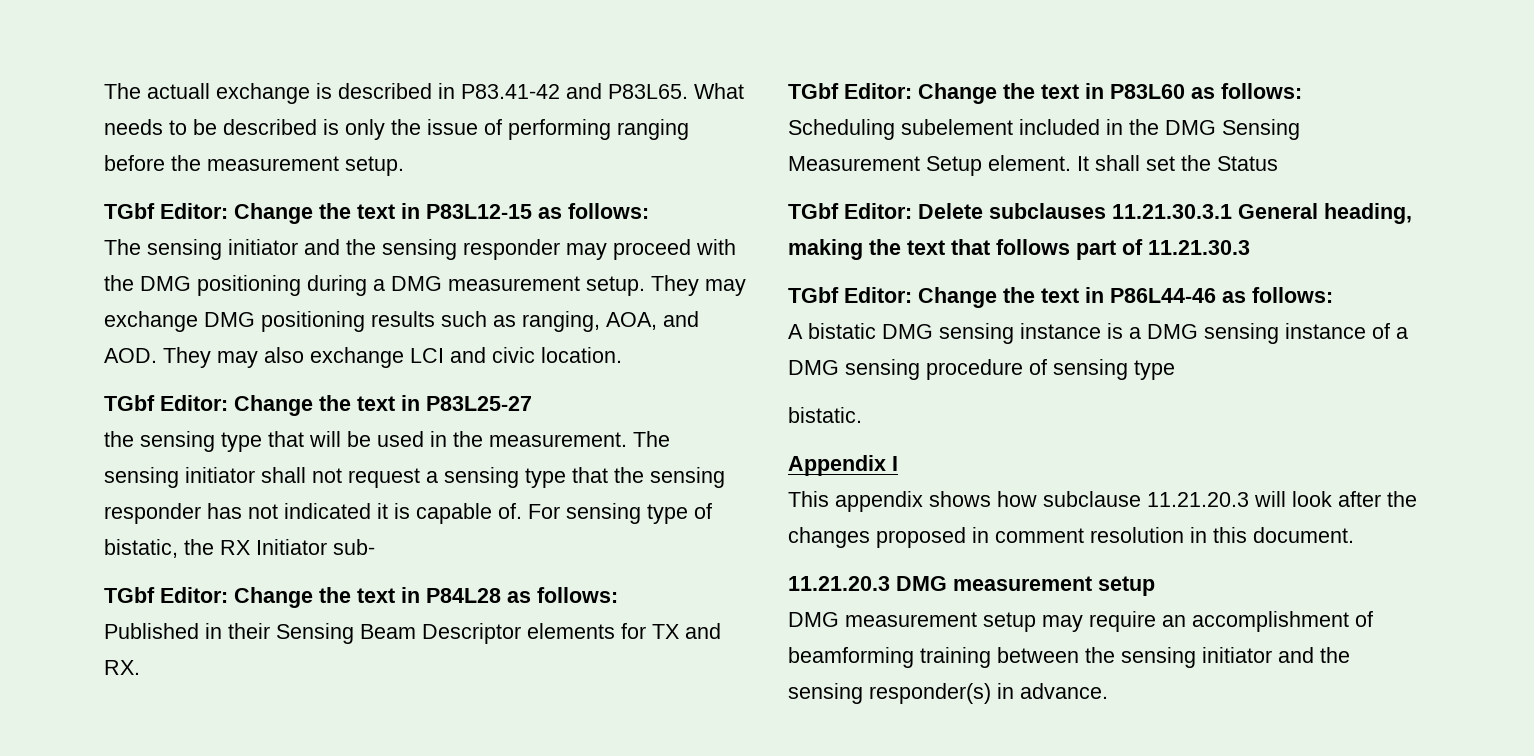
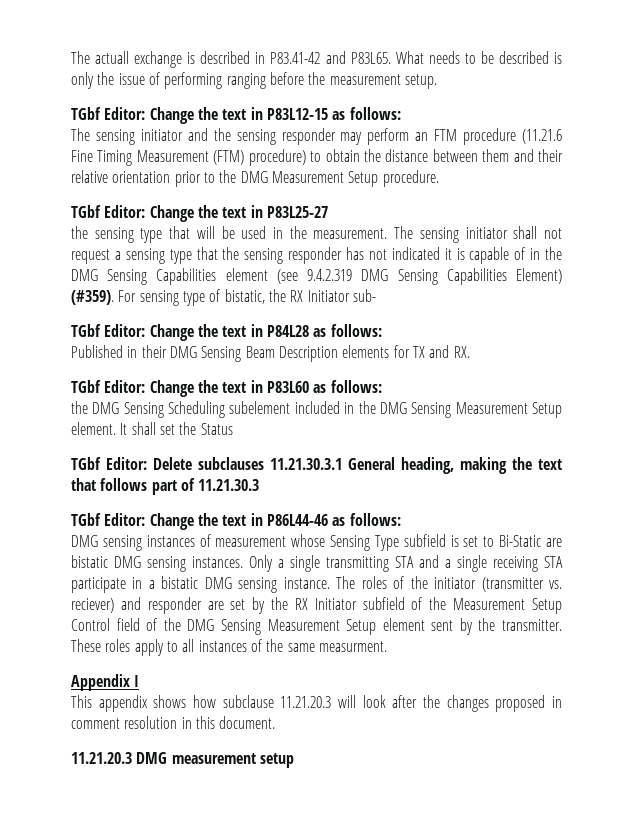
[613,239,736,260] [104,275,746,296] [104,311,699,332] [104,347,622,368] proceed with the DMG positioning during a DMG measurement setup. They may exchange DMG positioning results such as ranging, AOA, and AOD. They may also exchange LCI and civic location. -> [367,128,563,145] [71,149,564,166] [71,170,439,187] perform an FTM procedure (11.21.6 Fine Timing Measurement (FTM) procedure) to obtain the distance between them and their relative orientation prior to the DMG Measurement Setup procedure.
[498,503,522,519] of. -> [514,247,562,260] [71,268,562,285] [71,290,114,305] of in the DMG Sensing Capabilities element (see 9.4.2.319 DMG Sensing Capabilities Element) (#359).
(270, 631) none -> [169,346,197,358] DMG
[422,623,521,644] Descriptor -> [278,346,338,362] Description
(1302, 91) none -> [71,401,164,418] the DMG Sensing
[788,323,1408,344] [788,359,1175,380] [788,407,862,423] A bistatic DMG sensing instance is a DMG sensing instance of a DMG sensing procedure of sensing type // bistatic. -> [71,534,563,551] [71,555,564,572] [71,576,562,593] [71,597,562,614] [71,618,562,635] [71,639,387,656] DMG sensing instances of measurement whose Sensing Type subfield is set to Bi-Static are bistatic DMG sensing instances. Only a single transmitting STA and a single receiving STA participate in a bistatic DMG sensing instance. The roles of the initiator (transmitter vs. reciever) and responder are set by the RX Initiator subfield of the Measurement Setup Control field of the DMG Sensing Measurement Setup element sent by the transmitter. These roles apply to all instances of the same measurment.
[788,611,1373,632] [788,647,1350,668] [788,683,1108,704] // DMG measurement setup may require an accomplishment of beamforming training between the sensing initiator and the sensing responder(s) in advance. -> (294, 760) none

